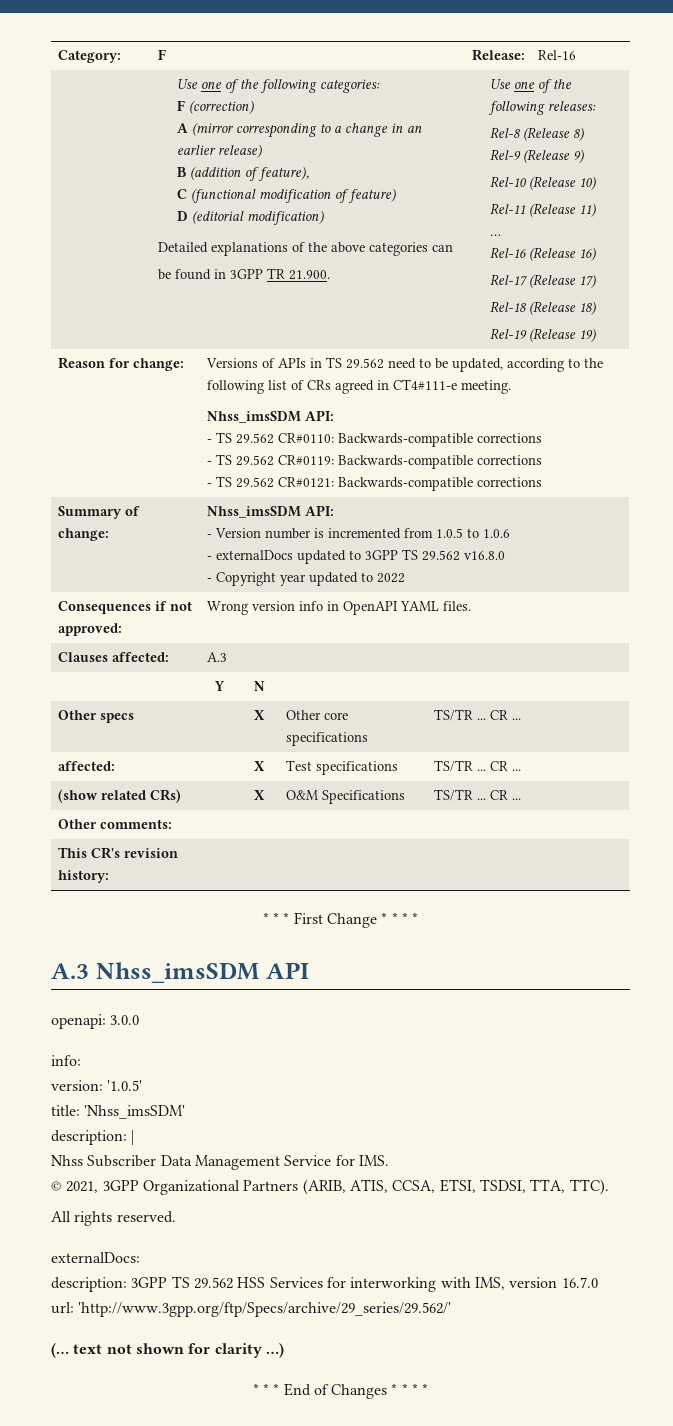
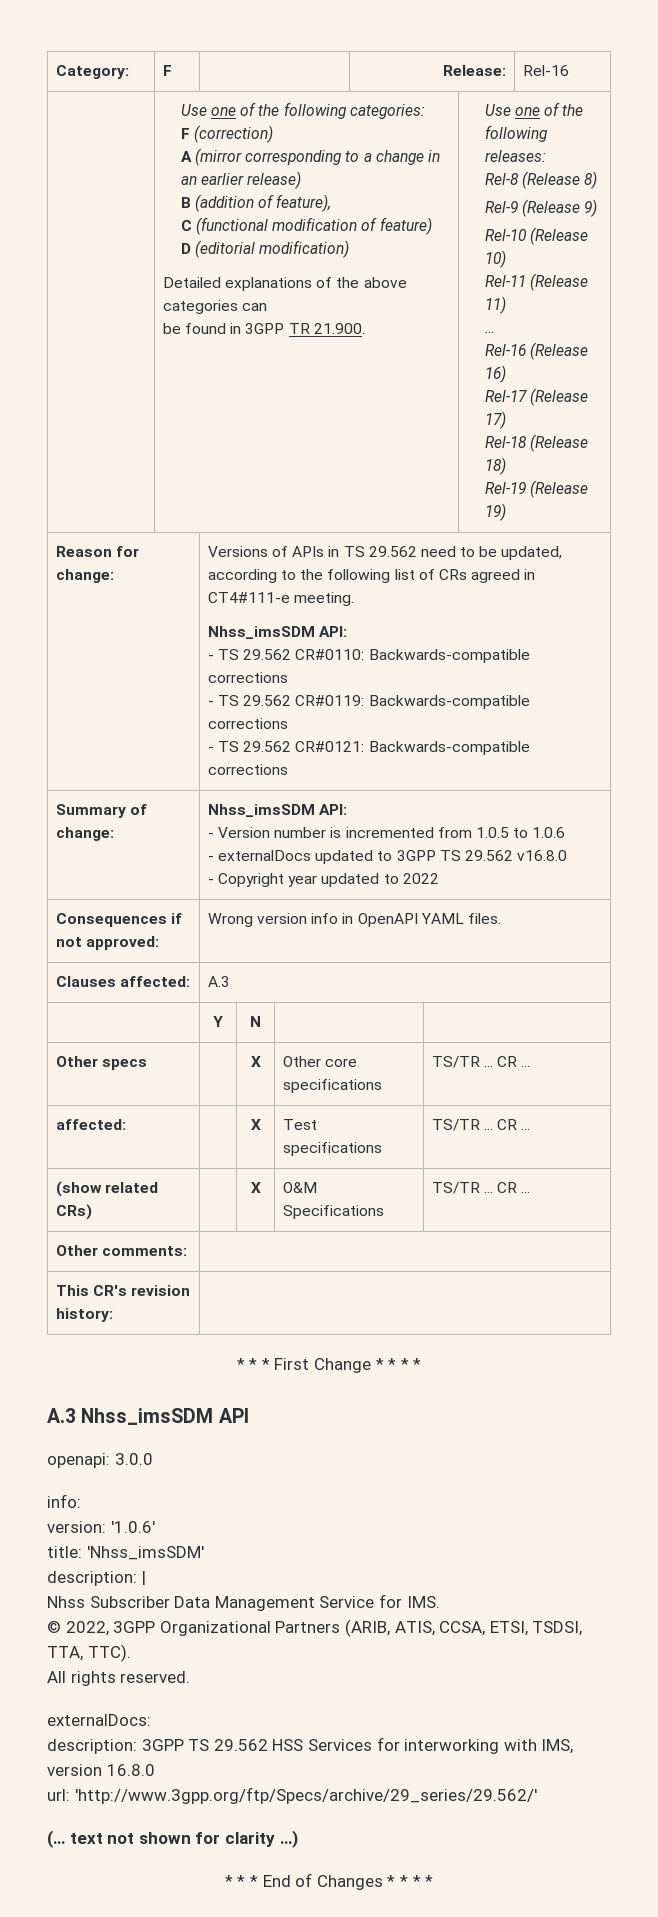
[107,1080,143,1091] '1.0.5' -> [110,1521,155,1533] '1.0.6'
[66,1181,99,1193] 2021, -> [65,1621,109,1636] 2022,
[561,1277,598,1288] 16.7.0 -> [106,1764,155,1776] 16.8.0

